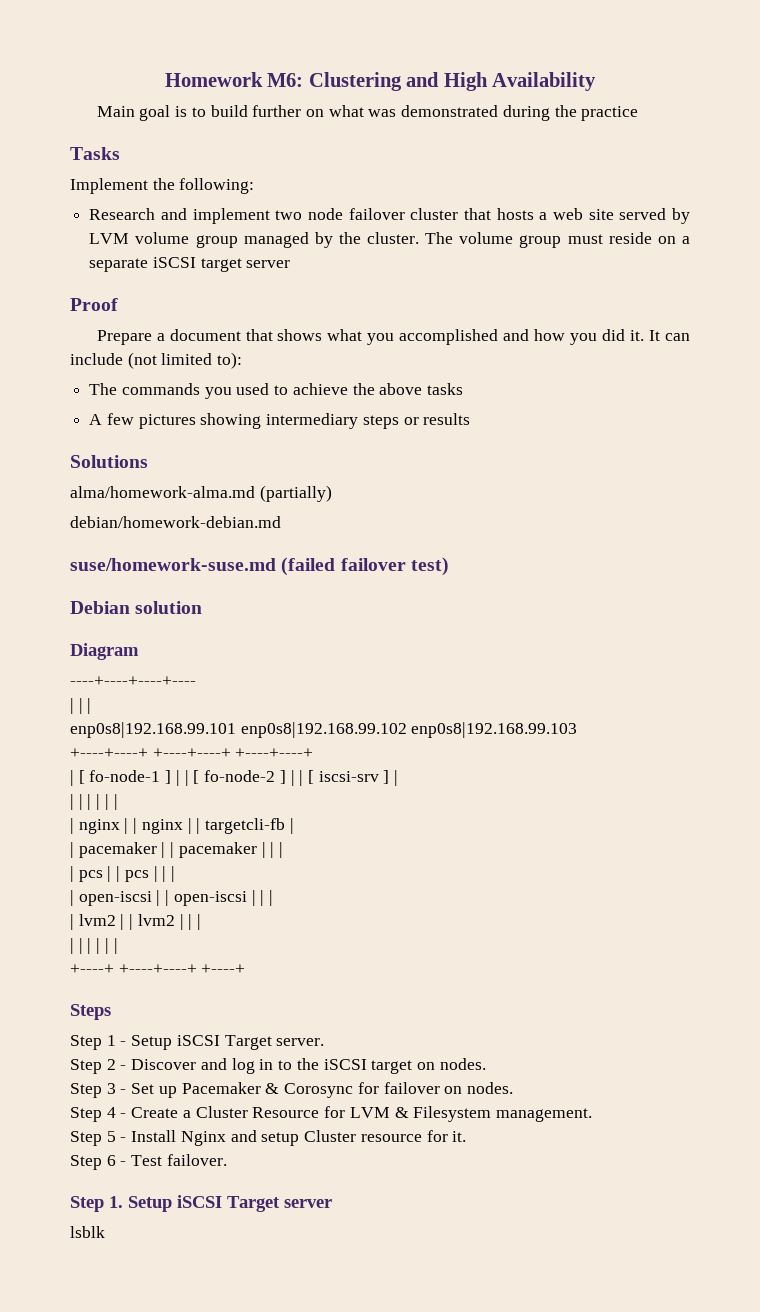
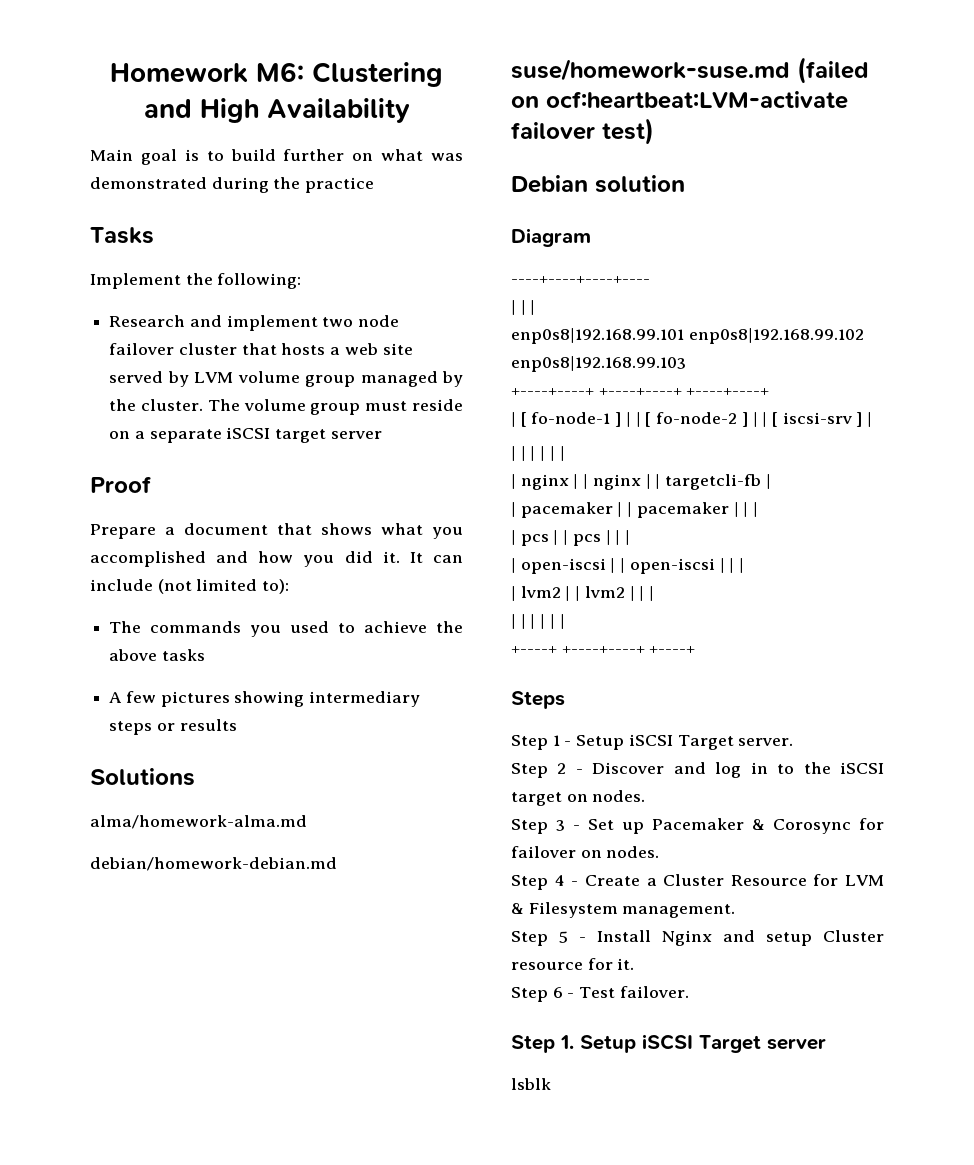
[259,485,332,502] (partially) -> (307, 822) none
(336, 566) none -> [511,91,848,109] on ocf:heartbeat:LVM-activate

